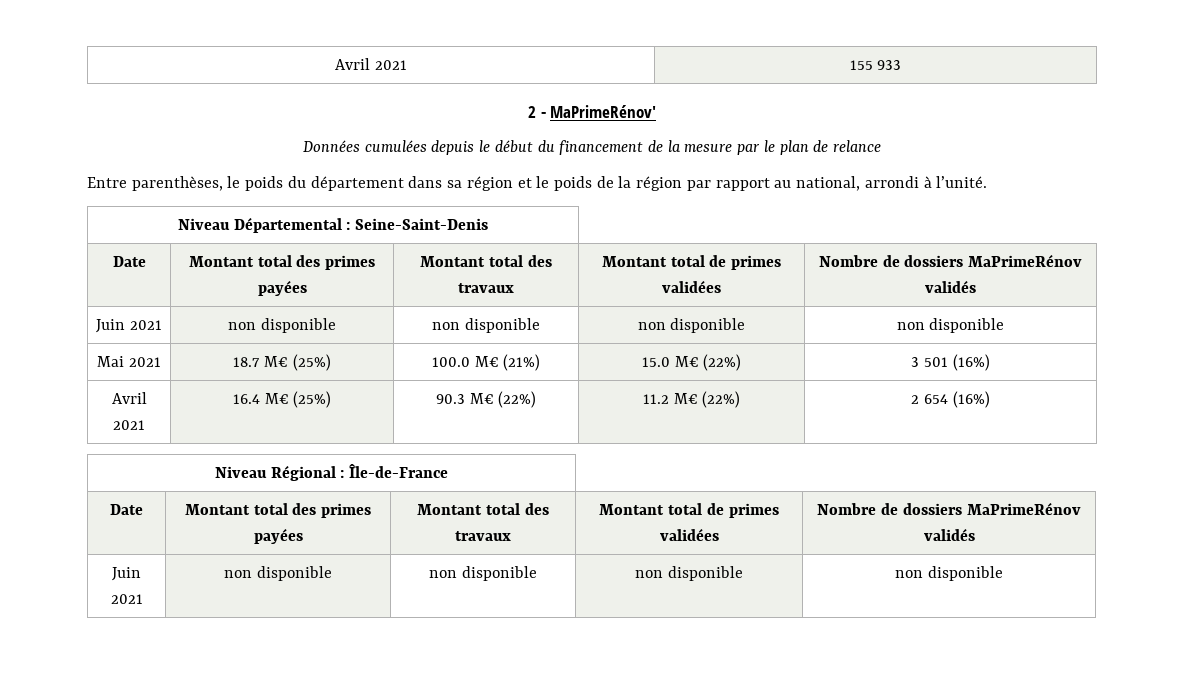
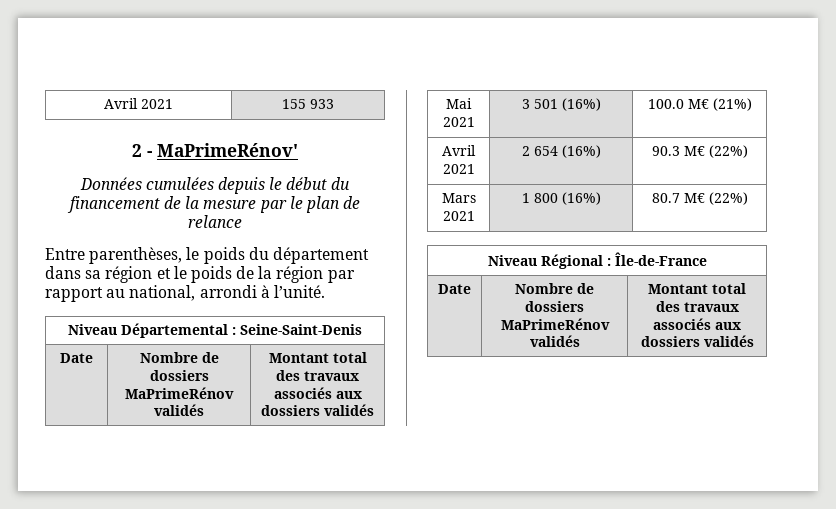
[188,255,376,270] [257,280,307,296] [420,255,552,267] [458,283,514,293] [601,255,782,270] [662,280,721,293] [818,254,1083,267] [925,280,976,293] [96,319,162,333] [228,318,336,333] [432,318,540,333] [637,318,746,333] [896,318,1005,333] Montant total des primes payées | Montant total des travaux | Montant total de primes validées | Nombre de dossiers MaPrimeRénov validés // Juin 2021 | non disponible | non disponible | non disponible | non disponible -> [139,352,219,363] [149,370,209,381] [125,387,234,399] [154,404,204,416] [268,352,367,363] [276,370,359,381] [273,387,362,399] [261,404,374,416] Nombre de dossiers MaPrimeRénov validés | Montant total des travaux associés aux dossiers validés
[233,354,331,371] 18.7 M€ (25%) -> [521,98,601,111] 3 501 (16%)
[641,354,742,371] [911,354,990,371] [111,392,147,404] [113,420,145,430] [232,391,332,408] | 15.0 M€ (22%) | 3 501 (16%) // Avril 2021 | 16.4 M€ (25%) -> [442,145,476,156] [442,164,475,174] [521,145,601,158] // Avril 2021 | 2 654 (16%)
[642,391,741,408] [911,391,990,408] | 11.2 M€ (22%) | 2 654 (16%) -> [441,193,476,203] [442,211,475,221] [521,192,601,205] [651,192,748,205] // Mars 2021 | 1 800 (16%) | 80.7 M€ (22%)
[184,503,372,518] [253,528,303,544] [417,503,549,515] [455,531,511,541] [599,503,779,518] [659,528,719,541] [817,502,1081,515] [923,528,975,541] [112,567,141,581] [110,594,143,604] [224,566,332,581] [429,566,537,581] [635,566,743,581] [895,566,1003,581] Montant total des primes payées | Montant total des travaux | Montant total de primes validées | Nombre de dossiers MaPrimeRénov validés // Juin 2021 | non disponible | non disponible | non disponible | non disponible -> [515,283,594,294] [525,301,584,312] [500,318,610,330] [529,335,580,347] [648,283,746,294] [655,301,739,312] [653,318,741,330] [640,335,754,347] Nombre de dossiers MaPrimeRénov validés | Montant total des travaux associés aux dossiers validés

